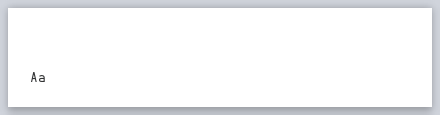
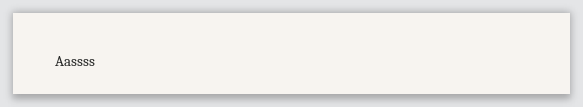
[30,72,46,82] Aa -> [55,56,95,66] Aassss

